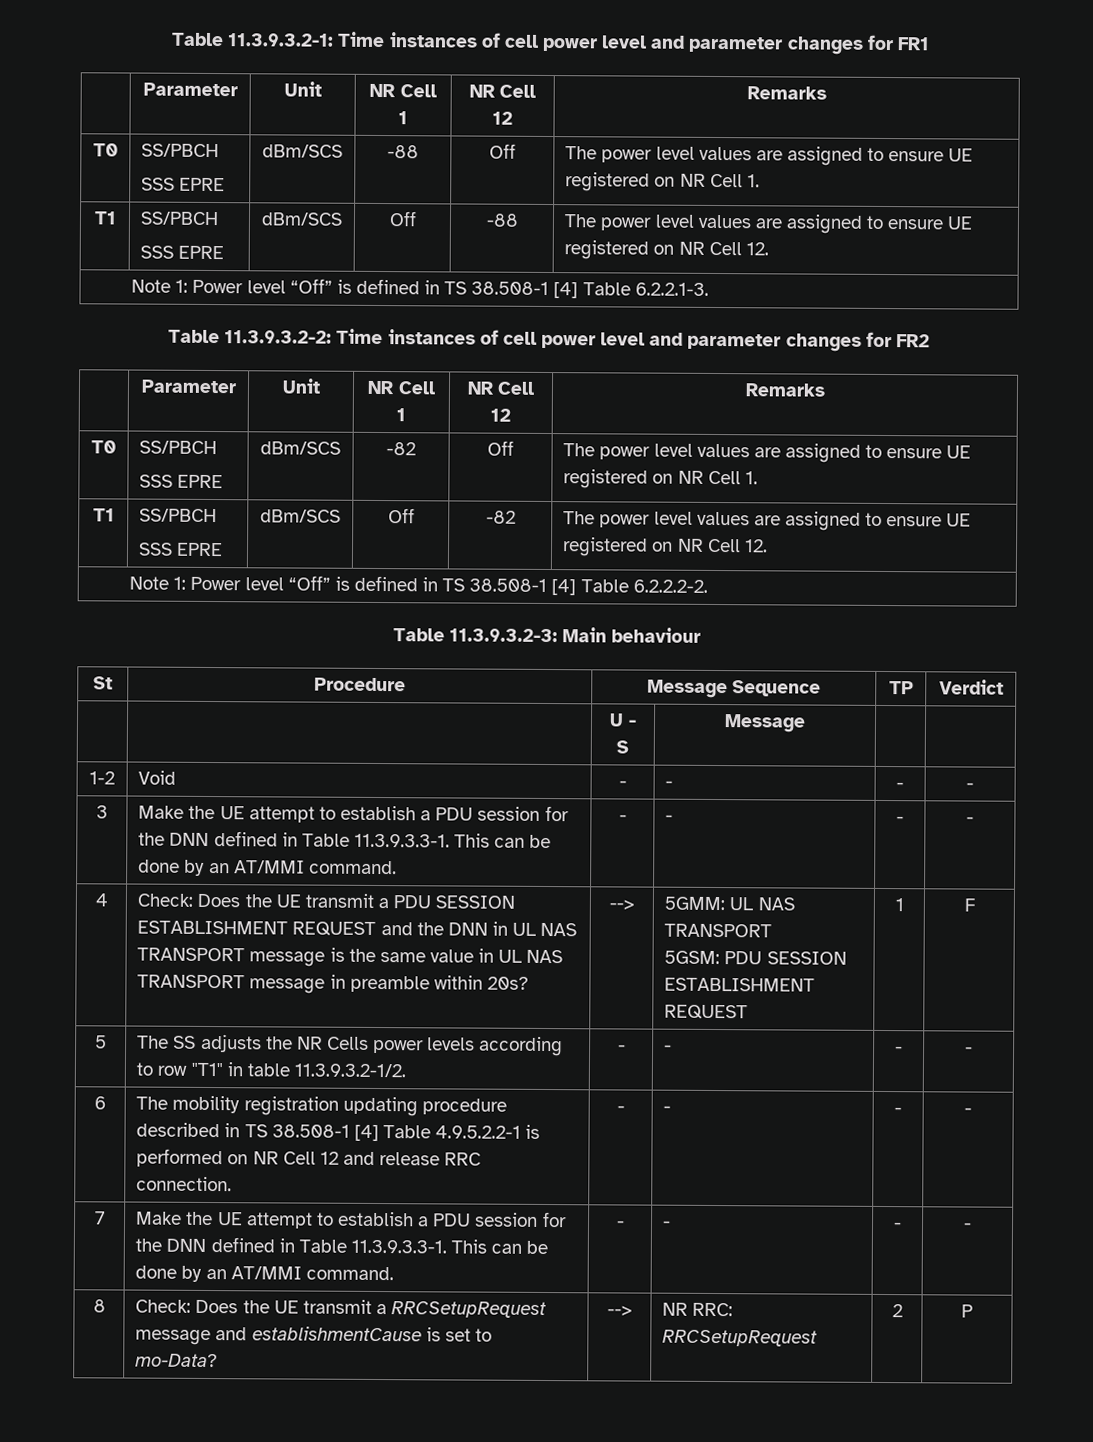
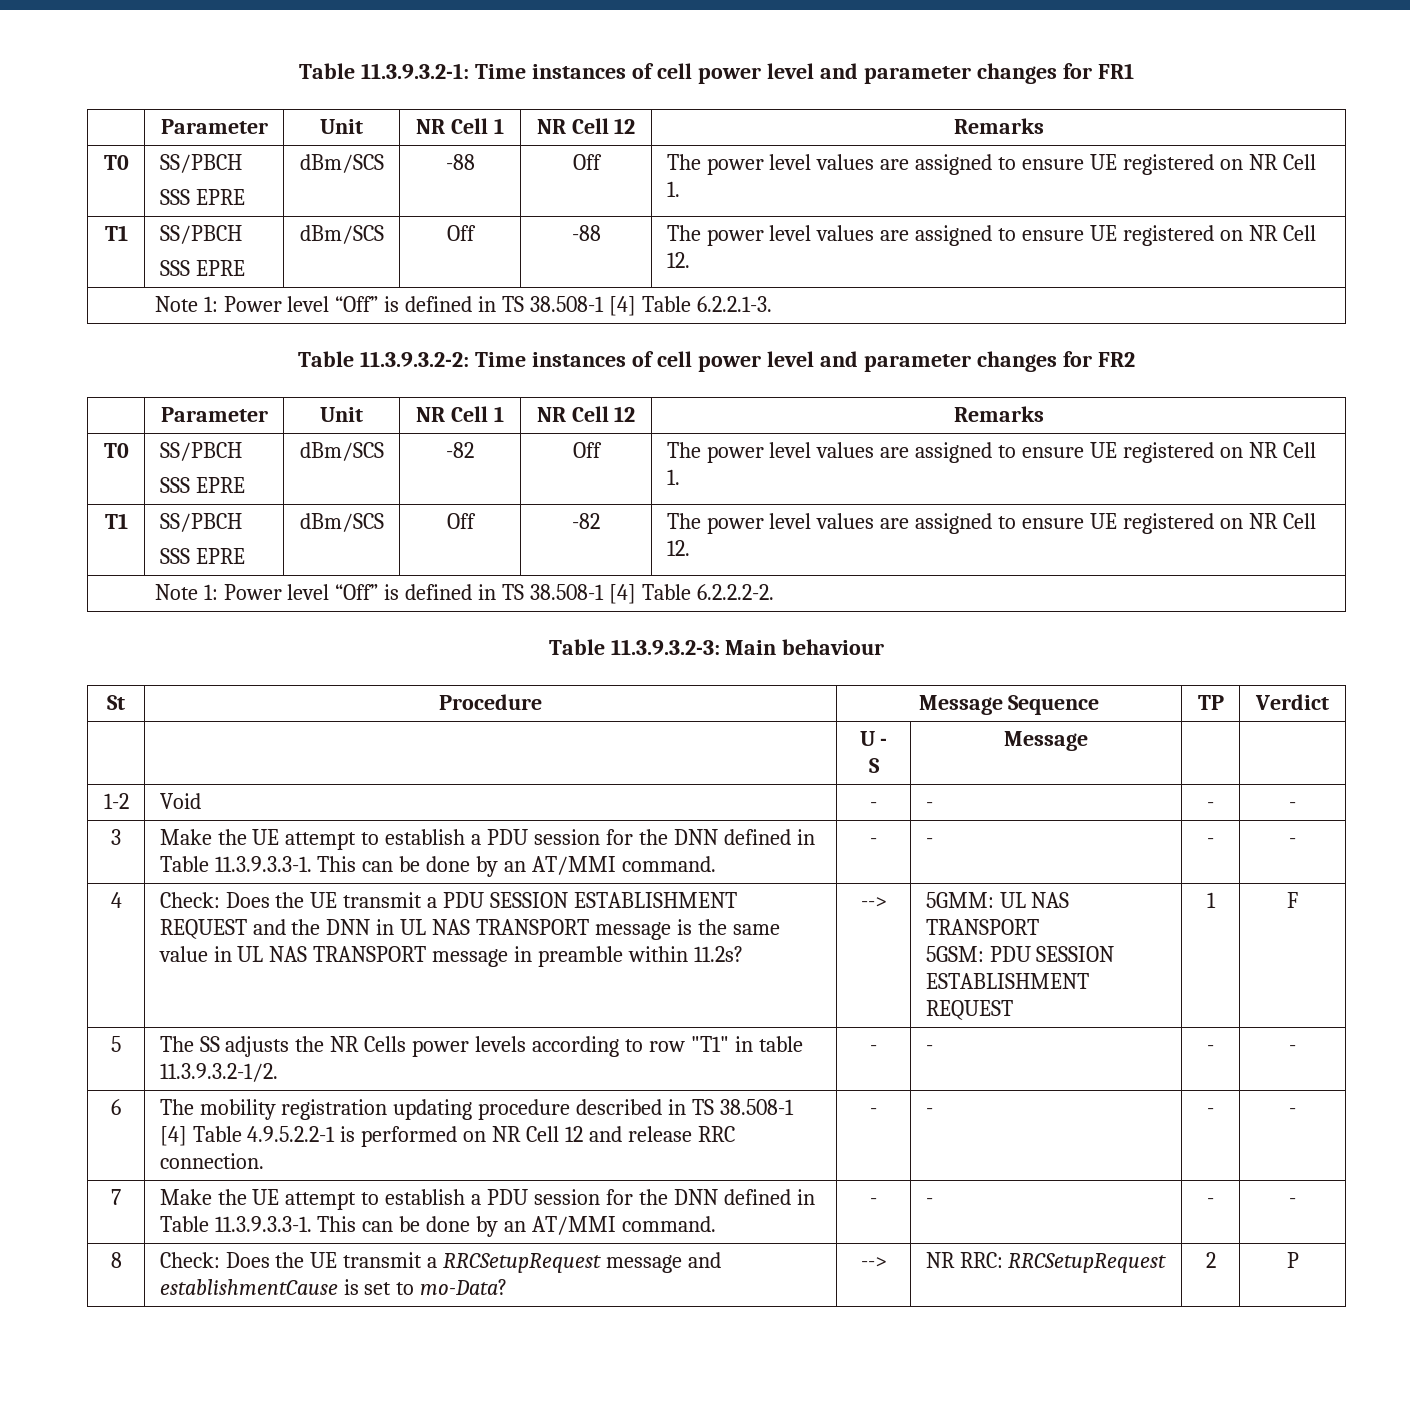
[486,976,529,990] 20s? -> [694,946,744,962] 11.2s?

